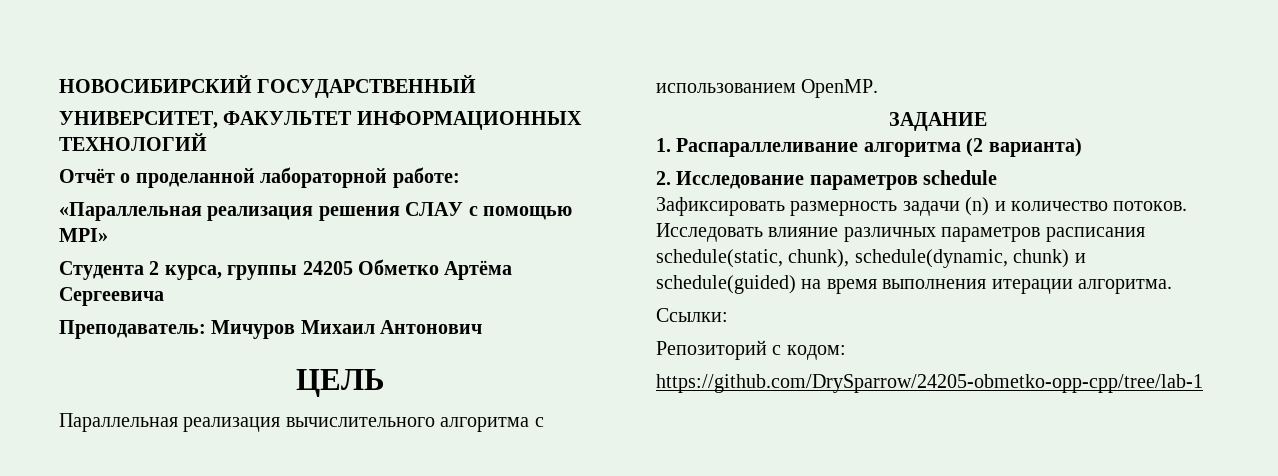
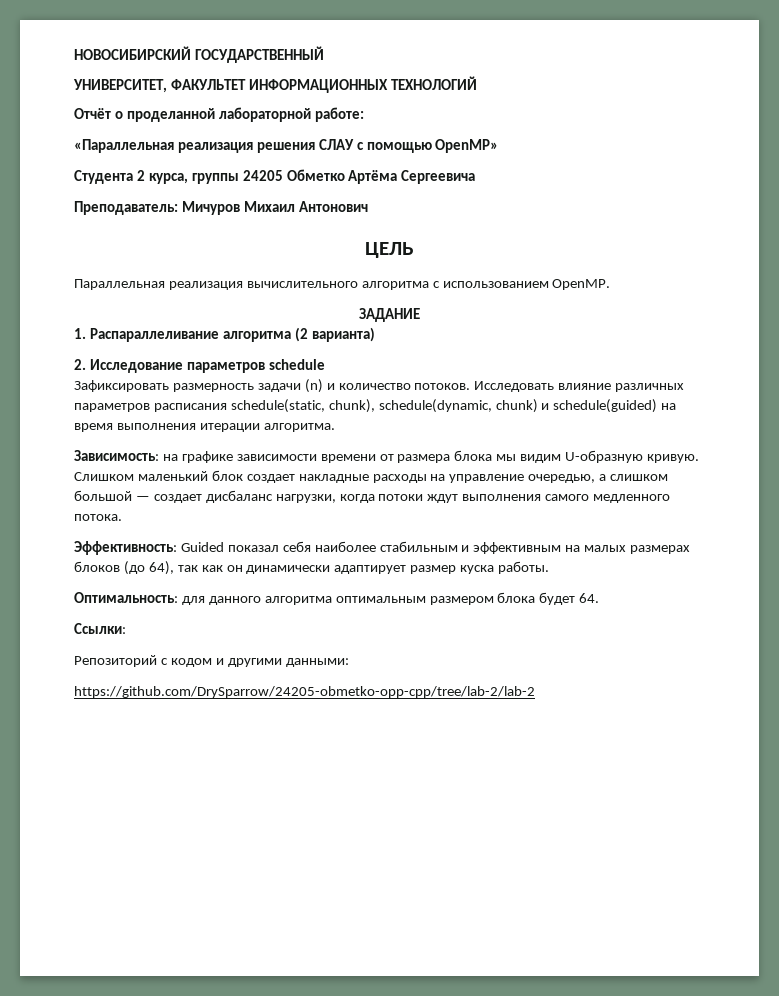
[59,228,108,242] MPI» -> [435,139,499,153] OpenMP»
[656,308,728,322] [656,340,846,360] [656,374,1203,393] Ссылки: // Репозиторий с кодом: // https://github.com/DrySparrow/24205-obmetko-opp-cpp/tree/lab-1 -> [74,450,700,463] [74,470,669,483] [74,490,671,503] [74,514,122,521] [74,541,691,555] [74,561,550,575] [74,592,600,605] [74,623,126,634] [74,655,349,667] [74,686,535,698] Зависимость: на графике зависимости времени от размера блока мы видим U-образную кривую. Слишком маленький блок создает накладные расходы на управление очередью, а слишком большой — создает дисбаланс нагрузки, когда потоки ждут выполнения самого медленного потока. // Эффективность: Guided показал себя наиболее стабильным и эффективным на малых размерах блоков (до 64), так как он динамически адаптирует размер куска работы. // Оптимальность: для данного алгоритма оптимальным размером блока будет 64. // Ссылки: // Репозиторий с кодом и другими данными: // https://github.com/DrySparrow/24205-obmetko-opp-cpp/tree/lab-2/lab-2

